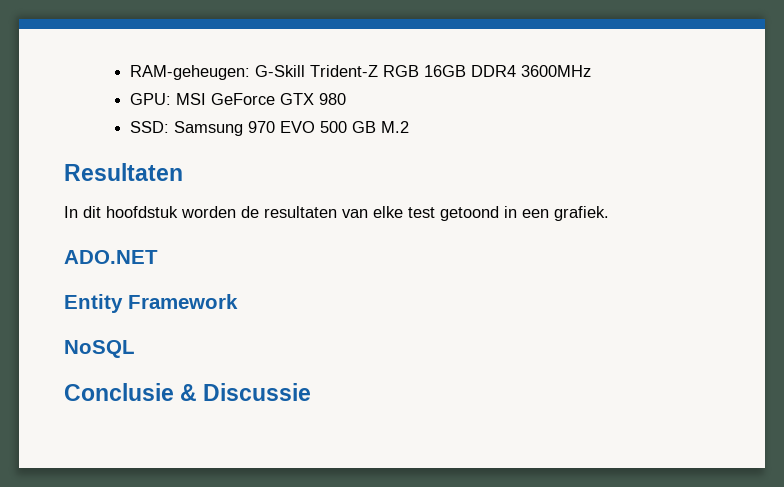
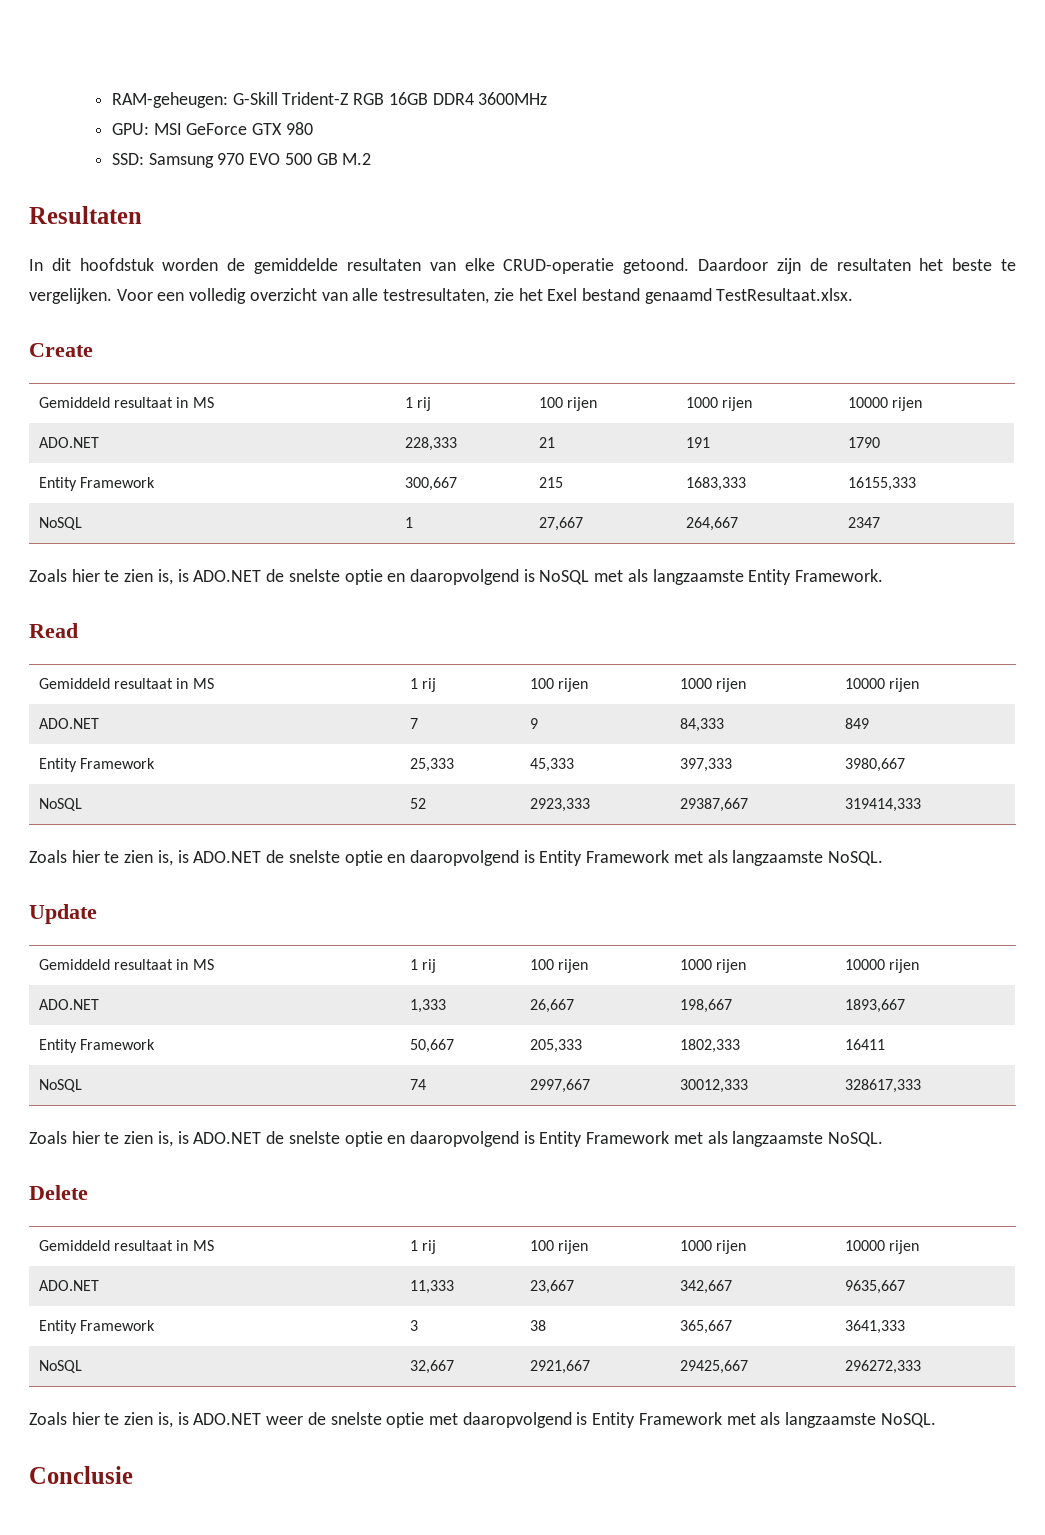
(259, 212) none -> [254,258,339,274] gemiddelde
[408,206,609,221] [64,250,158,264] [64,294,238,313] [64,340,135,358] test getoond in een grafiek. // ADO.NET // Entity Framework // NoSQL -> [503,258,1017,274] [29,288,854,304] [29,343,93,357] [38,397,214,408] [404,397,431,411] [538,397,597,411] [685,397,752,411] [847,397,922,411] [38,437,99,448] [404,437,457,451] [538,437,555,448] [685,437,710,448] [847,437,880,448] [38,477,155,491] [404,477,457,491] [538,477,563,488] [685,477,746,491] [847,477,916,491] [38,517,82,530] [404,517,413,528] [538,517,583,531] [685,517,738,531] [847,517,880,528] [29,569,884,585] [29,623,78,638] [38,678,214,689] [409,678,436,692] [529,678,588,692] [679,678,746,692] [844,678,919,692] [38,718,99,729] [409,718,418,729] [529,718,538,729] [679,718,724,732] [844,718,869,729] [38,758,155,772] [409,758,454,772] [529,758,574,772] [679,758,732,772] [844,758,905,772] [38,798,82,811] [409,798,426,809] [529,798,590,812] [679,798,748,812] [844,798,921,812] [29,850,884,866] [29,904,97,924] [38,959,214,970] [409,959,436,973] [529,959,588,973] [679,959,746,973] [844,959,919,973] [38,999,99,1010] [409,999,446,1013] [529,999,574,1013] [679,999,732,1013] [844,999,905,1013] [38,1039,155,1053] [409,1039,454,1053] [529,1039,582,1053] [679,1039,740,1053] [844,1039,885,1050] [38,1079,82,1092] [409,1079,426,1090] [529,1079,590,1093] [679,1079,748,1093] [844,1079,921,1093] [29,1131,884,1147] [29,1185,88,1200] [38,1240,214,1251] [409,1240,436,1254] [529,1240,588,1254] [679,1240,746,1254] [844,1240,919,1254] [38,1280,99,1291] [409,1280,454,1294] [529,1280,574,1294] [679,1280,732,1294] [844,1280,905,1294] [38,1320,155,1334] [409,1320,418,1331] [529,1320,546,1331] [679,1320,732,1334] [844,1320,905,1334] [38,1360,82,1373] [409,1360,454,1374] [529,1360,590,1374] [679,1360,748,1374] [844,1360,921,1374] [29,1412,936,1428] CRUD-operatie getoond. Daardoor zijn de resultaten het beste te vergelijken. Voor een volledig overzicht van alle testresultaten, zie het Exel bestand genaamd TestResultaat.xlsx. // Create // Gemiddeld resultaat in MS | 1 rij | 100 rijen | 1000 rijen | 10000 rijen // ADO.NET | 228,333 | 21 | 191 | 1790 // Entity Framework | 300,667 | 215 | 1683,333 | 16155,333 // NoSQL | 1 | 27,667 | 264,667 | 2347 // Zoals hier te zien is, is ADO.NET de snelste optie en daaropvolgend is NoSQL met als langzaamste Entity Framework. // Read // Gemiddeld resultaat in MS | 1 rij | 100 rijen | 1000 rijen | 10000 rijen // ADO.NET | 7 | 9 | 84,333 | 849 // Entity Framework | 25,333 | 45,333 | 397,333 | 3980,667 // NoSQL | 52 | 2923,333 | 29387,667 | 319414,333 // Zoals hier te zien is, is ADO.NET de snelste optie en daaropvolgend is Entity Framework met als langzaamste NoSQL. // Update // Gemiddeld resultaat in MS | 1 rij | 100 rijen | 1000 rijen | 10000 rijen // ADO.NET | 1,333 | 26,667 | 198,667 | 1893,667 // Entity Framework | 50,667 | 205,333 | 1802,333 | 16411 // NoSQL | 74 | 2997,667 | 30012,333 | 328617,333 // Zoals hier te zien is, is ADO.NET de snelste optie en daaropvolgend is Entity Framework met als langzaamste NoSQL. // Delete // Gemiddeld resultaat in MS | 1 rij | 100 rijen | 1000 rijen | 10000 rijen // ADO.NET | 11,333 | 23,667 | 342,667 | 9635,667 // Entity Framework | 3 | 38 | 365,667 | 3641,333 // NoSQL | 32,667 | 2921,667 | 29425,667 | 296272,333 // Zoals hier te zien is, is ADO.NET weer de snelste optie met daaropvolgend is Entity Framework met als langzaamste NoSQL.
[180,383,312,401] & Discussie -> (133, 1475) none

